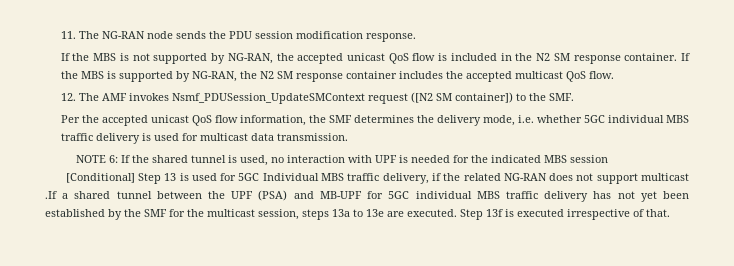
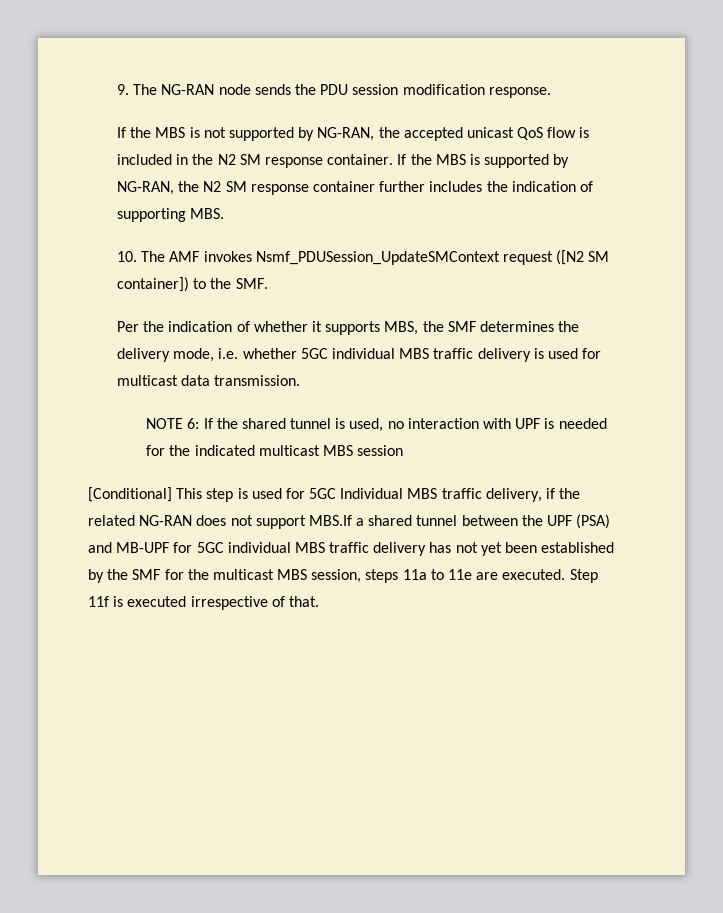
[60,31,76,39] 11. -> [117,84,130,95] 9.
(397, 75) none -> [379,181,426,192] further
[465,71,614,82] [60,93,76,101] accepted multicast QoS flow. // 12. -> [511,181,593,192] [117,208,225,222] [117,251,138,262] indication of supporting MBS. // 10.
[101,115,306,126] accepted unicast QoS flow information, -> [168,321,419,335] indication of whether it supports MBS,
(542, 159) none -> [258,445,320,456] multicast
[137,173,177,184] Step 13 -> [176,488,234,502] This step
[640,173,689,181] [45,191,57,199] multicast .If -> [308,515,352,526] MBS.If
(255, 213) none -> [277,569,308,580] MBS
[332,209,384,217] 13a to 13e -> [402,569,473,580] 11a to 11e
[486,209,503,217] 13f -> [88,596,109,607] 11f

